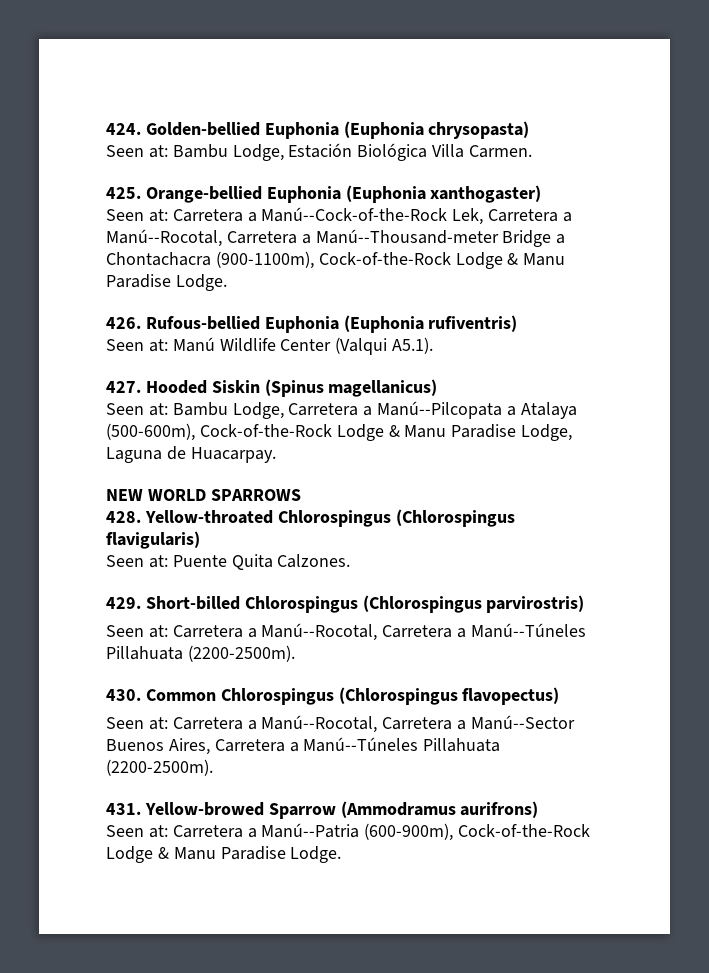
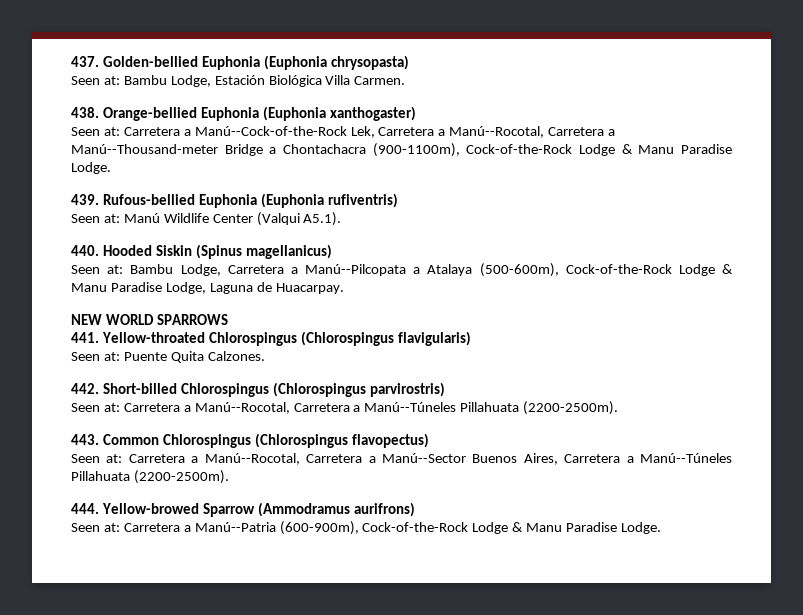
[106,123,141,135] 424. -> [71,56,99,67] 437.
[106,187,141,199] 425. -> [71,107,99,118] 438.
[106,317,141,329] 426. -> [71,194,99,205] 439.
[106,381,141,393] 427. -> [71,245,99,256] 440.
[106,511,141,523] 428. -> [71,332,99,343] 441.
[106,597,141,609] 429. -> [71,383,99,394] 442.
[106,689,141,701] 430. -> [71,434,99,445] 443.
[106,803,141,815] 431. -> [71,503,99,514] 444.

